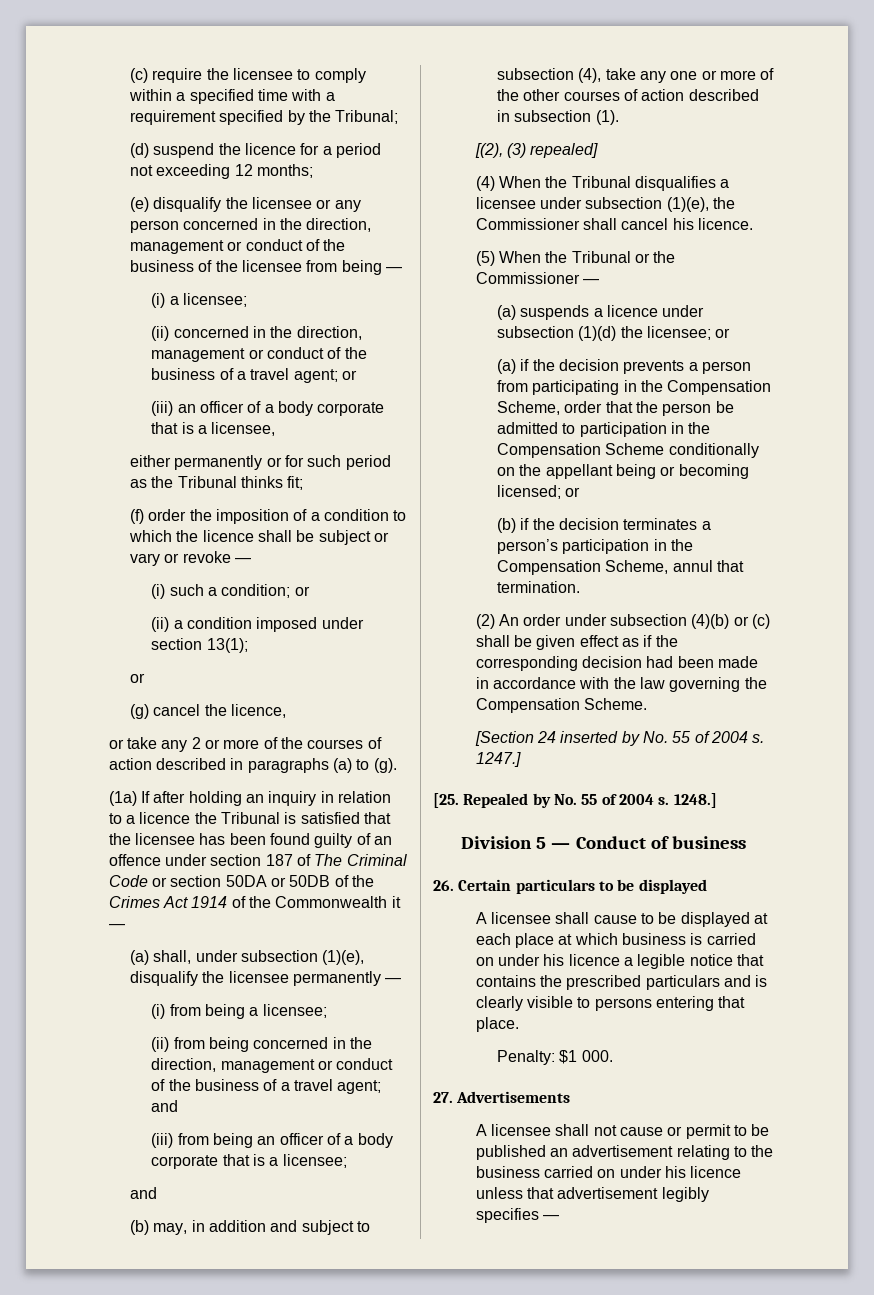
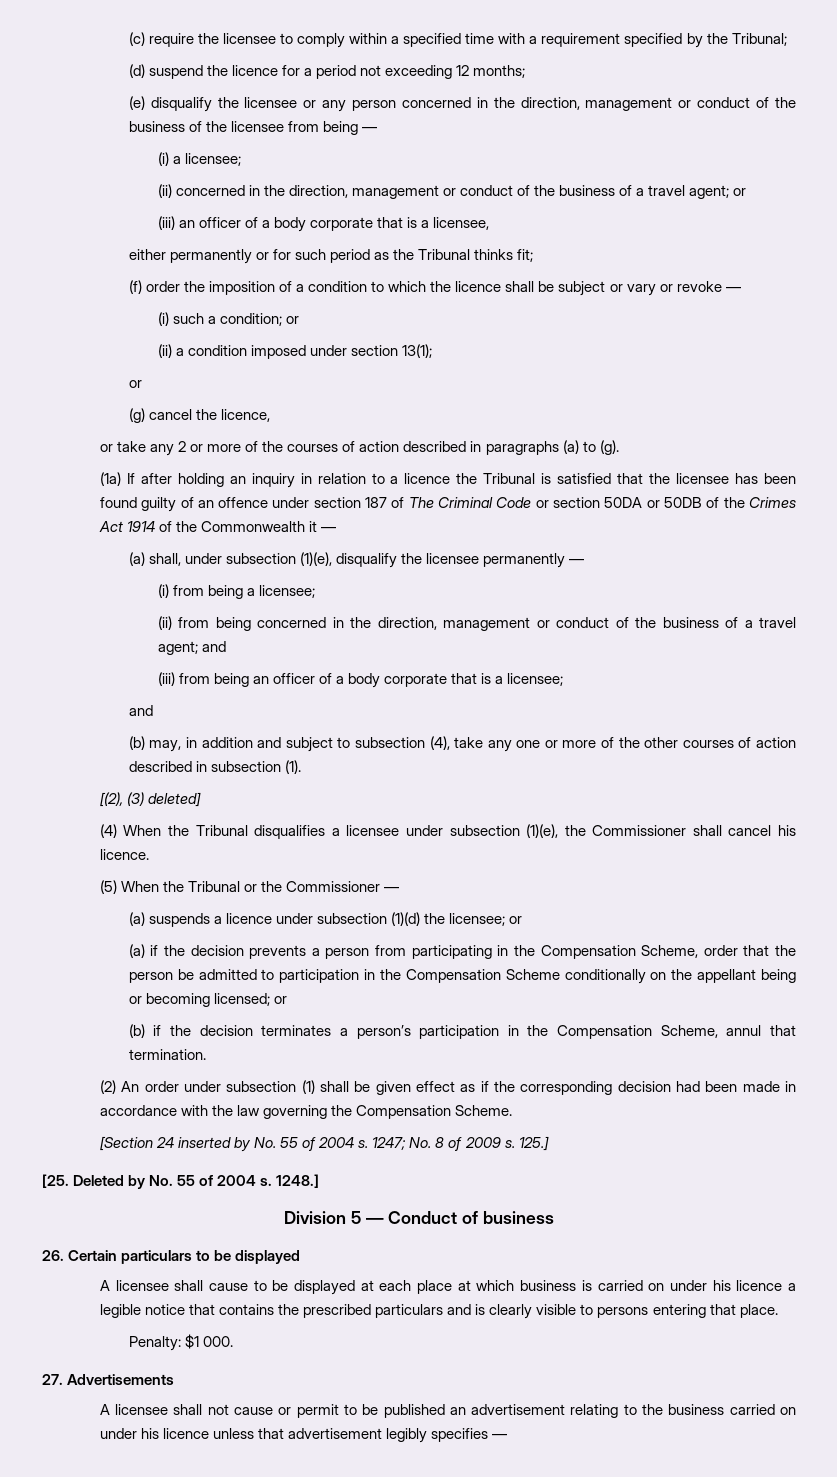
[530,143,599,158] repealed] -> [147,792,201,807] deleted]
[691,614,770,629] (4)(b) or (c) -> [301,1080,315,1094] (1)
[475,752,521,767] 1247.] -> [372,1136,549,1151] 1247; No. 8 of 2009 s. 125.]
[463,793,529,808] Repealed -> [73,1175,125,1186] Deleted

